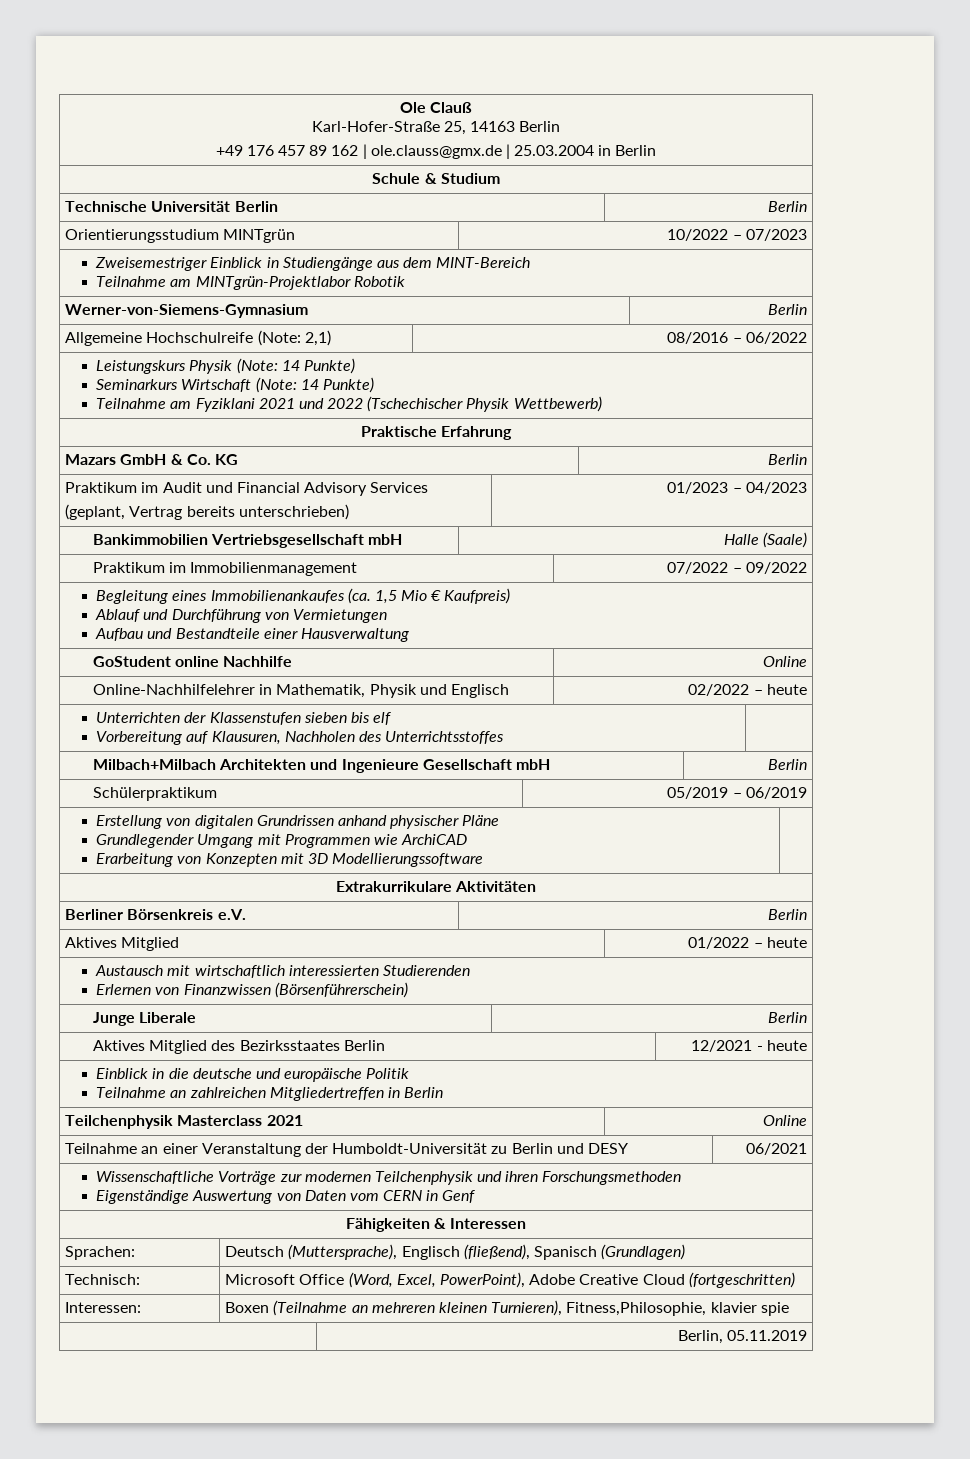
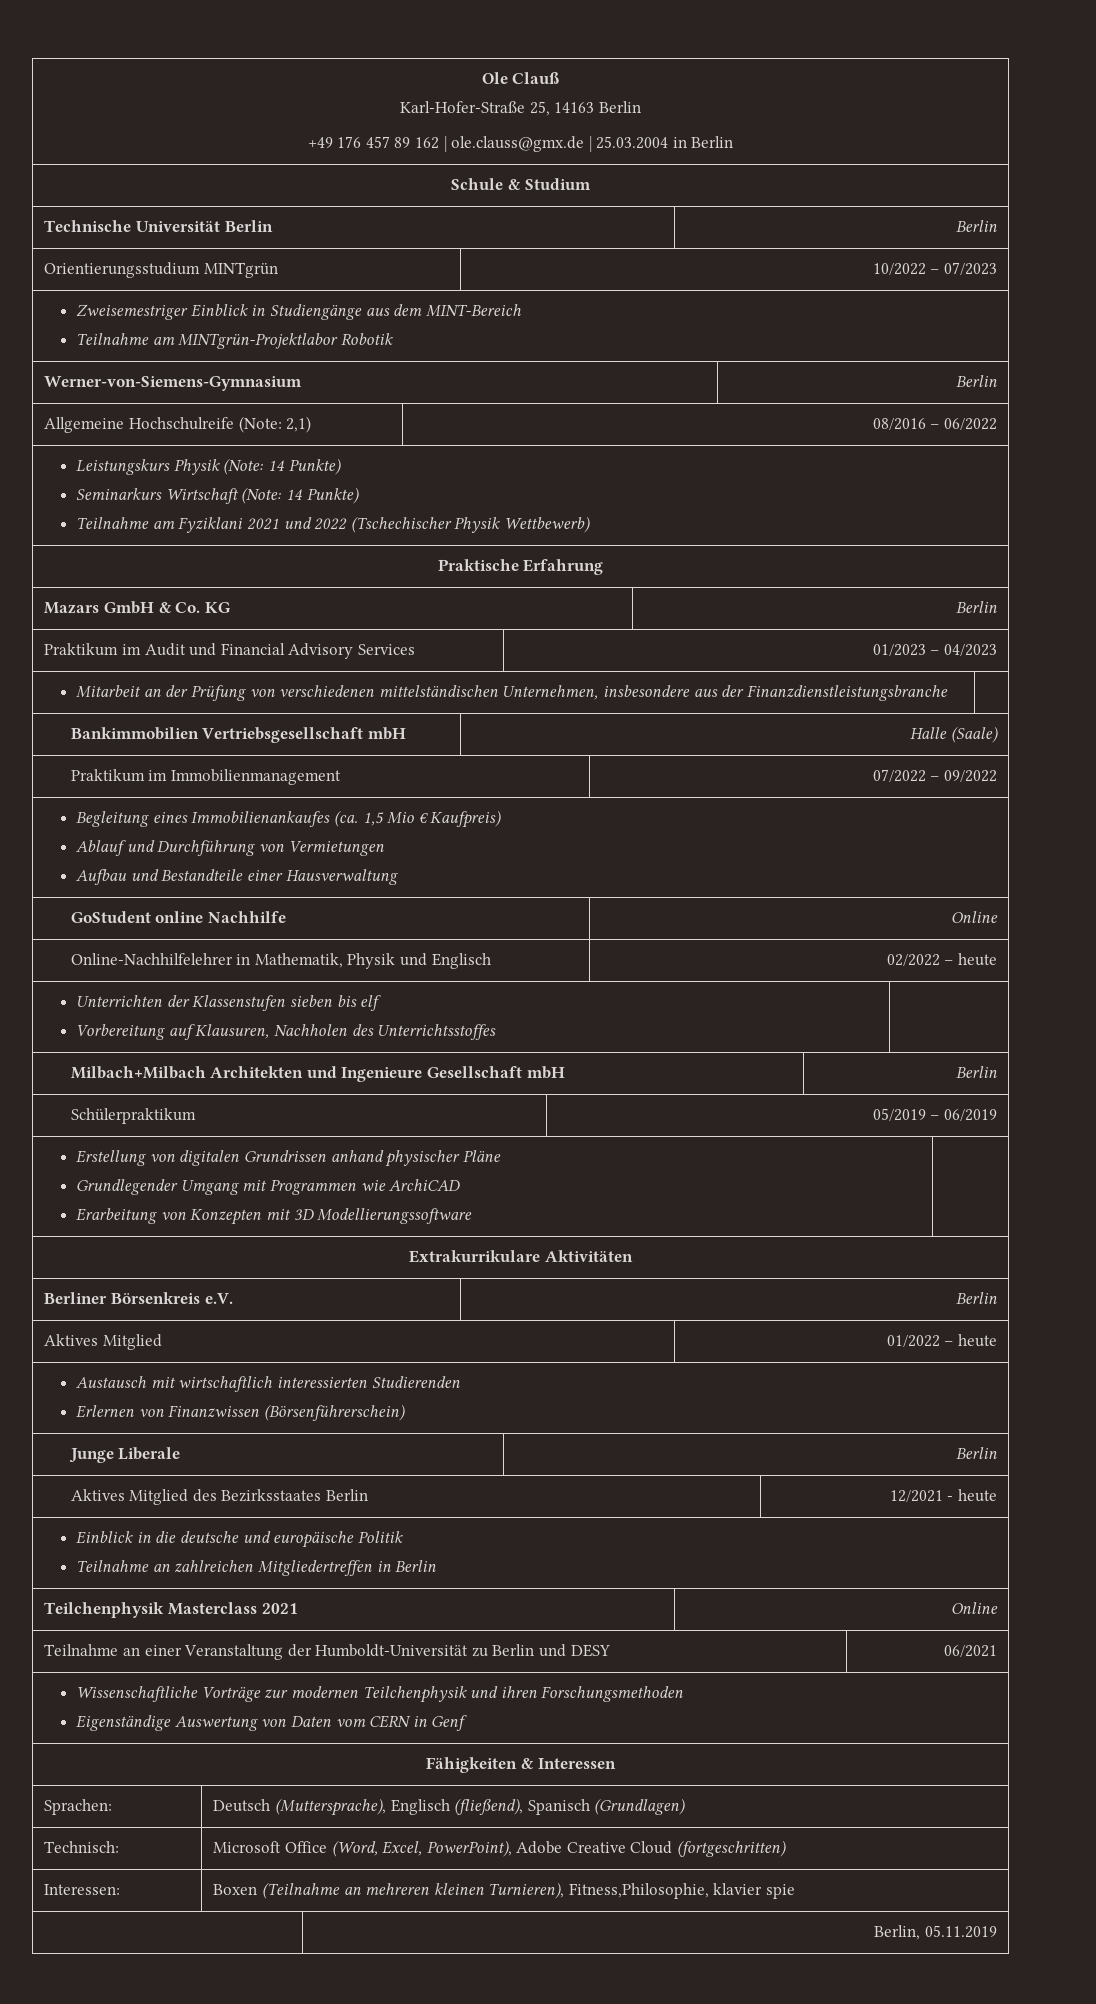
[65,504,349,520] // (geplant, Vertrag bereits unterschrieben) -> (415, 649) none
(807, 488) none -> [76,685,948,701] // Mitarbeit an der Prüfung von verschiedenen mittelständischen Unternehmen, insbesondere aus der Finanzdienstleistungsbranche |

